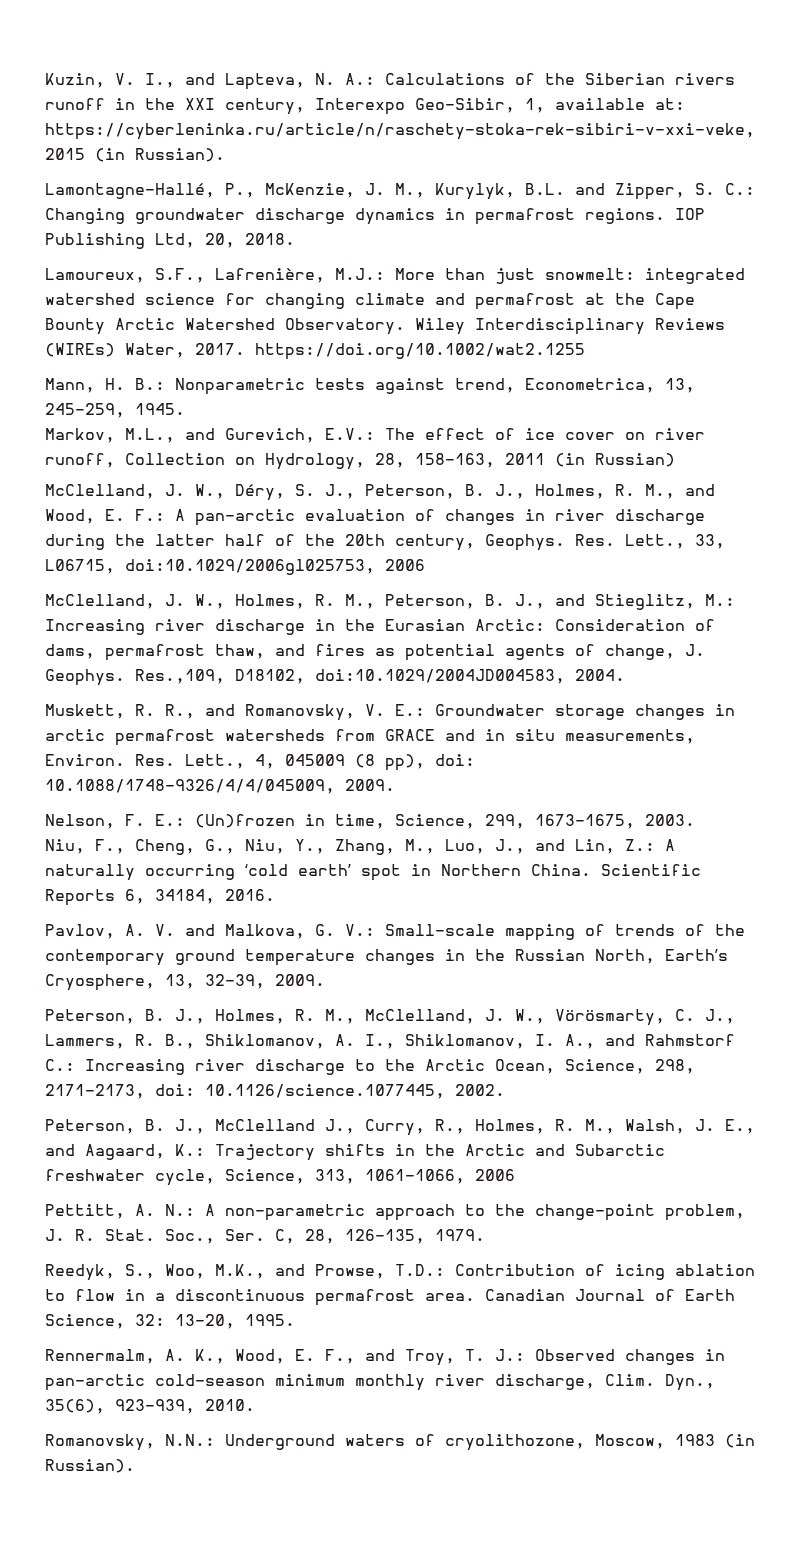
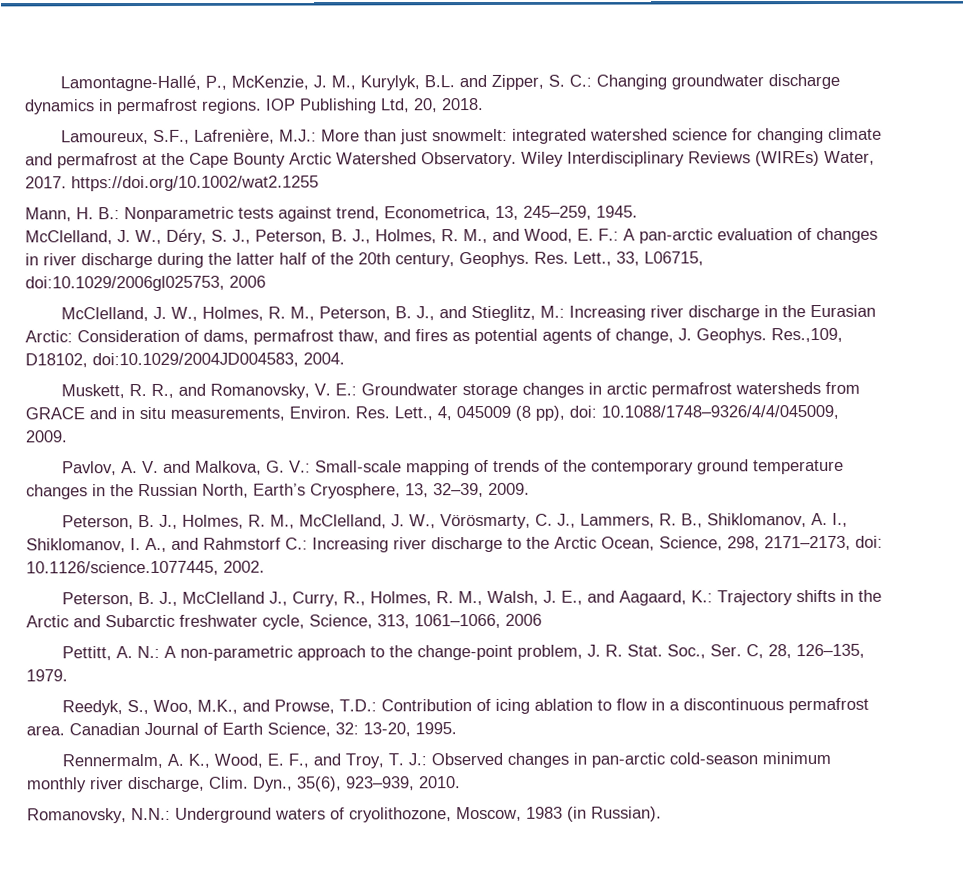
[45,73,735,90] [45,98,685,115] [45,123,755,140] [45,148,225,162] Kuzin, V. I., and Lapteva, N. A.: Calculations of the Siberian rivers runoff in the XXI century, Interexpo Geo-Sibir, 1, available at: https://cyberleninka.ru/article/n/raschety-stoka-rek-sibiri-v-xxi-veke, 2015 (in Russian). // -> (60, 83) none
[45,428,705,443] [45,453,675,470] // Markov, M.L., and Gurevich, E.V.: The effect of ice cover on river runoff, Collection on Hydrology, 28, 158-163, 2011 (in Russian) -> (638, 211) none
[45,814,695,829] [45,839,675,855] [45,864,701,881] [45,889,275,906] // Nelson, F. E.: (Un)frozen in time, Science, 299, 1673–1675, 2003. // Niu, F., Cheng, G., Niu, Y., Zhang, M., Luo, J., and Lin, Z.: A naturally occurring ‘cold earth’ spot in Northern China. Scientific Reports 6, 34184, 2016. -> (68, 436) none

